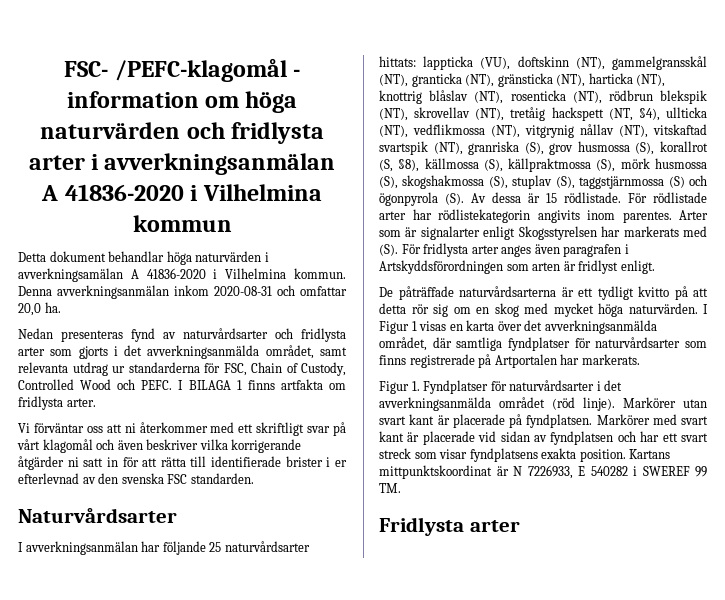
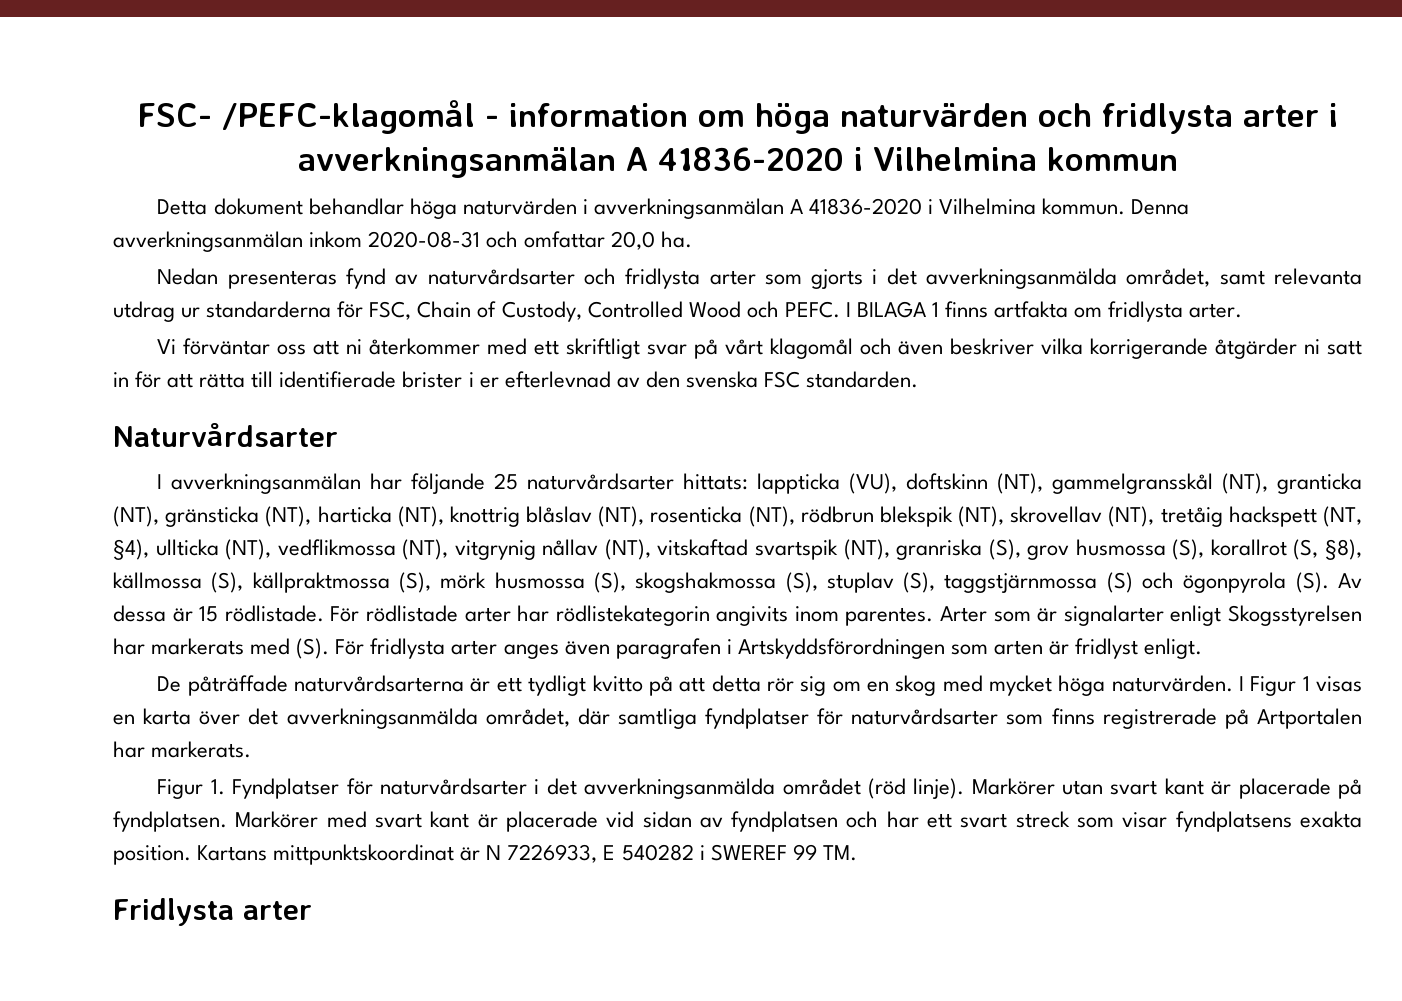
[18,268,123,282] avverkningsamälan -> [593,198,784,219] avverkningsanmälan

